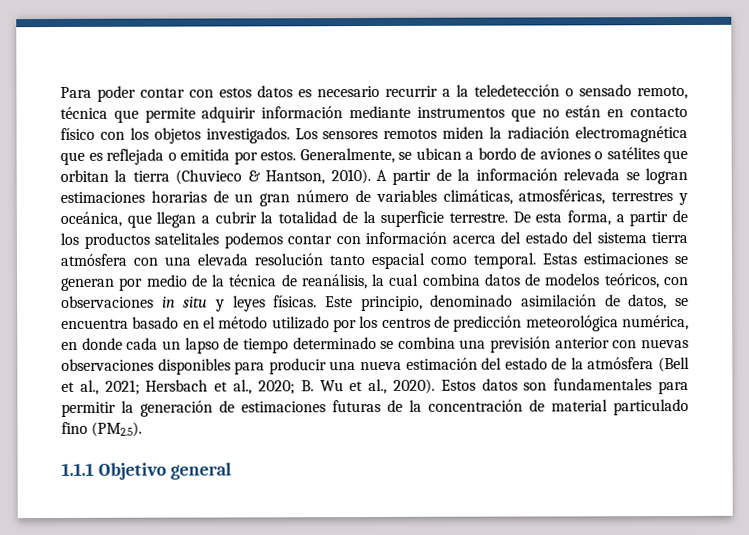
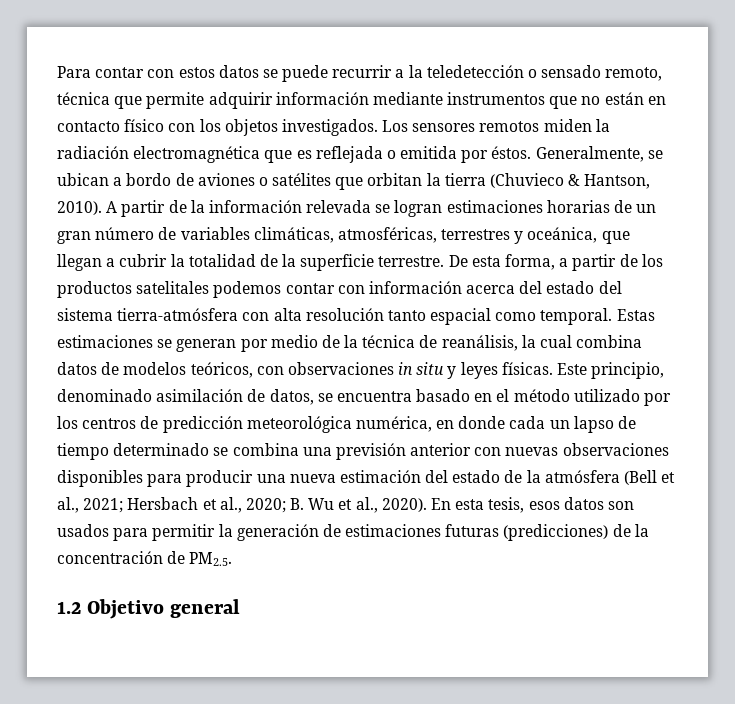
[97,85,136,102] poder -> (91, 72) none
[298,85,380,98] es necesario -> [262,65,329,82] se puede
[260,150,296,161] estos. -> [491,146,532,159] éstos.
[651,232,688,244] [60,253,248,266] tierra atmósfera con una elevada -> [117,308,302,321] tierra-atmósfera con alta
[440,379,476,391] Estos -> [431,497,560,513] En esta tesis, esos
[553,378,653,391] fundamentales -> [57,524,109,537] usados
(381, 406) none -> [503,524,609,541] (predicciones)
[551,399,689,416] [61,421,143,437] [61,462,94,476] material particulado fino (PM2.5). // 1.1.1 -> [189,552,233,566] [57,601,81,614] PM2.5. // 1.2

